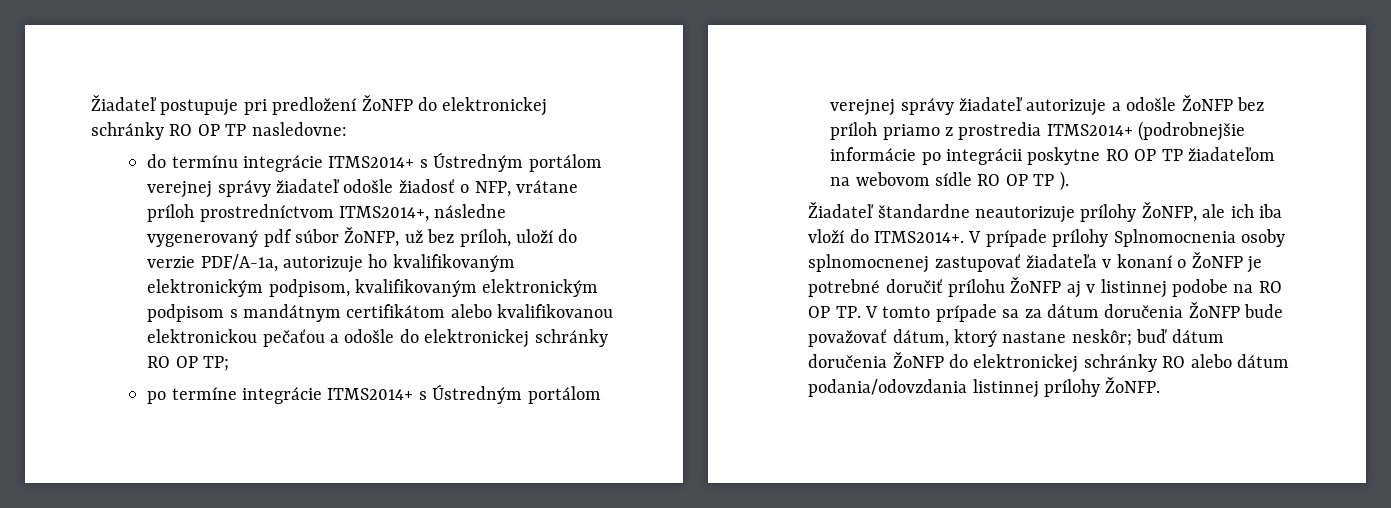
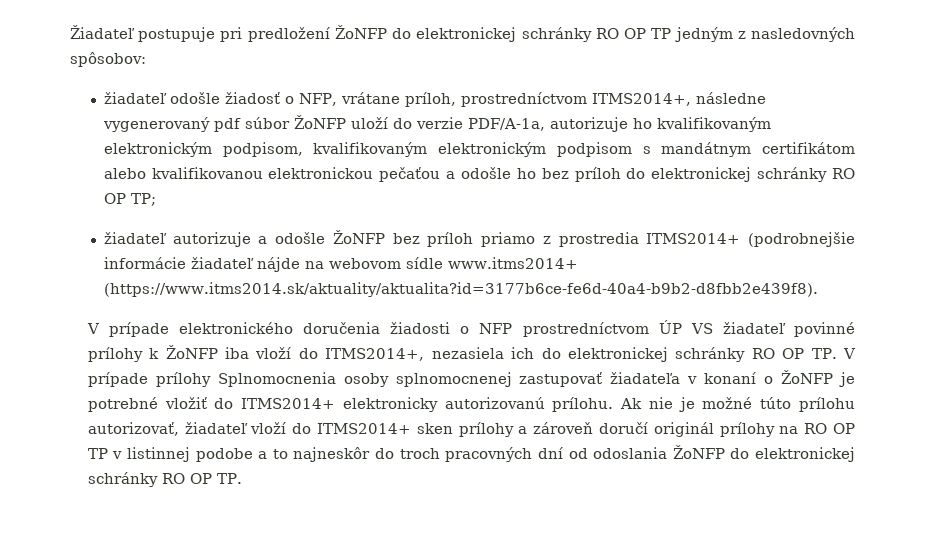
[251,122,347,136] [147,152,602,172] [147,180,271,198] nasledovne: // do termínu integrácie ITMS2014+ s Ústredným portálom verejnej správy -> [674,27,856,42] [70,52,146,67] jedným z nasledovných spôsobov: //
[147,204,195,222] príloh -> [404,92,456,107] príloh,
[344,227,511,247] ŽoNFP, už bez príloh, -> [293,115,346,129] ŽoNFP
(395, 336) none -> [516,167,621,182] ho bez príloh
[147,384,601,404] [830,98,954,116] po termíne integrácie ITMS2014+ s Ústredným portálom verejnej správy -> (156, 199) none
[921,147,1275,165] [830,171,1069,191] [808,202,1282,223] [808,229,964,243] po integrácii poskytne RO OP TP žiadateľom na webovom sídle RO OP TP ). // Žiadateľ štandardne neautorizuje prílohy ŽoNFP, ale ich iba vloží do ITMS2014+. -> [190,257,578,272] [103,282,818,297] [86,320,856,337] [87,345,837,362] žiadateľ nájde na webovom sídle www.itms2014+ (https://www.itms2014.sk/aktuality/aktualita?id=3177b6ce-fe6d-40a4-b9b2-d8fbb2e439f8). // V prípade elektronického doručenia žiadosti o NFP prostredníctvom ÚP VS žiadateľ povinné prílohy k ŽoNFP iba vloží do ITMS2014+, nezasiela ich do elektronickej schránky RO OP TP.
[885,277,1282,298] [808,302,1284,322] [808,329,1224,347] [808,352,1289,373] [808,377,1161,398] doručiť prílohu ŽoNFP aj v listinnej podobe na RO OP TP. V tomto prípade sa za dátum doručenia ŽoNFP bude považovať dátum, ktorý nastane neskôr; buď dátum doručenia ŽoNFP do elektronickej schránky RO alebo dátum podania/odovzdania listinnej prílohy ŽoNFP. -> [164,397,855,412] [87,422,855,437] [87,445,855,462] [87,472,242,487] vložiť do ITMS2014+ elektronicky autorizovanú prílohu. Ak nie je možné túto prílohu autorizovať, žiadateľ vloží do ITMS2014+ sken prílohy a zároveň doručí originál prílohy na RO OP TP v listinnej podobe a to najneskôr do troch pracovných dní od odoslania ŽoNFP do elektronickej schránky RO OP TP.

